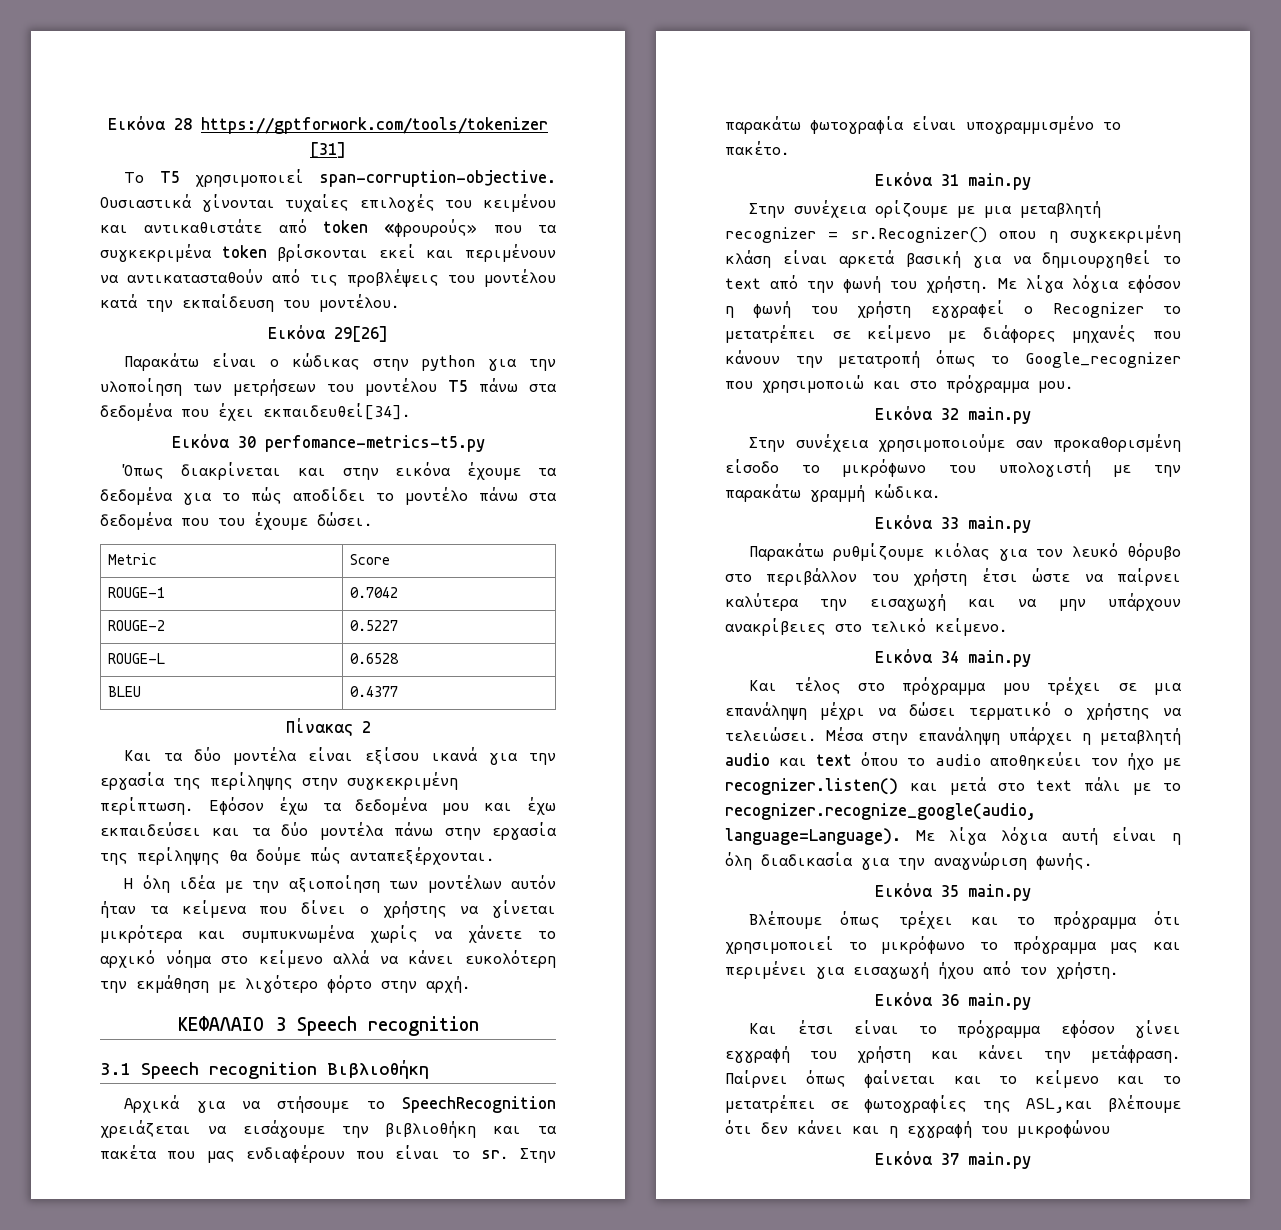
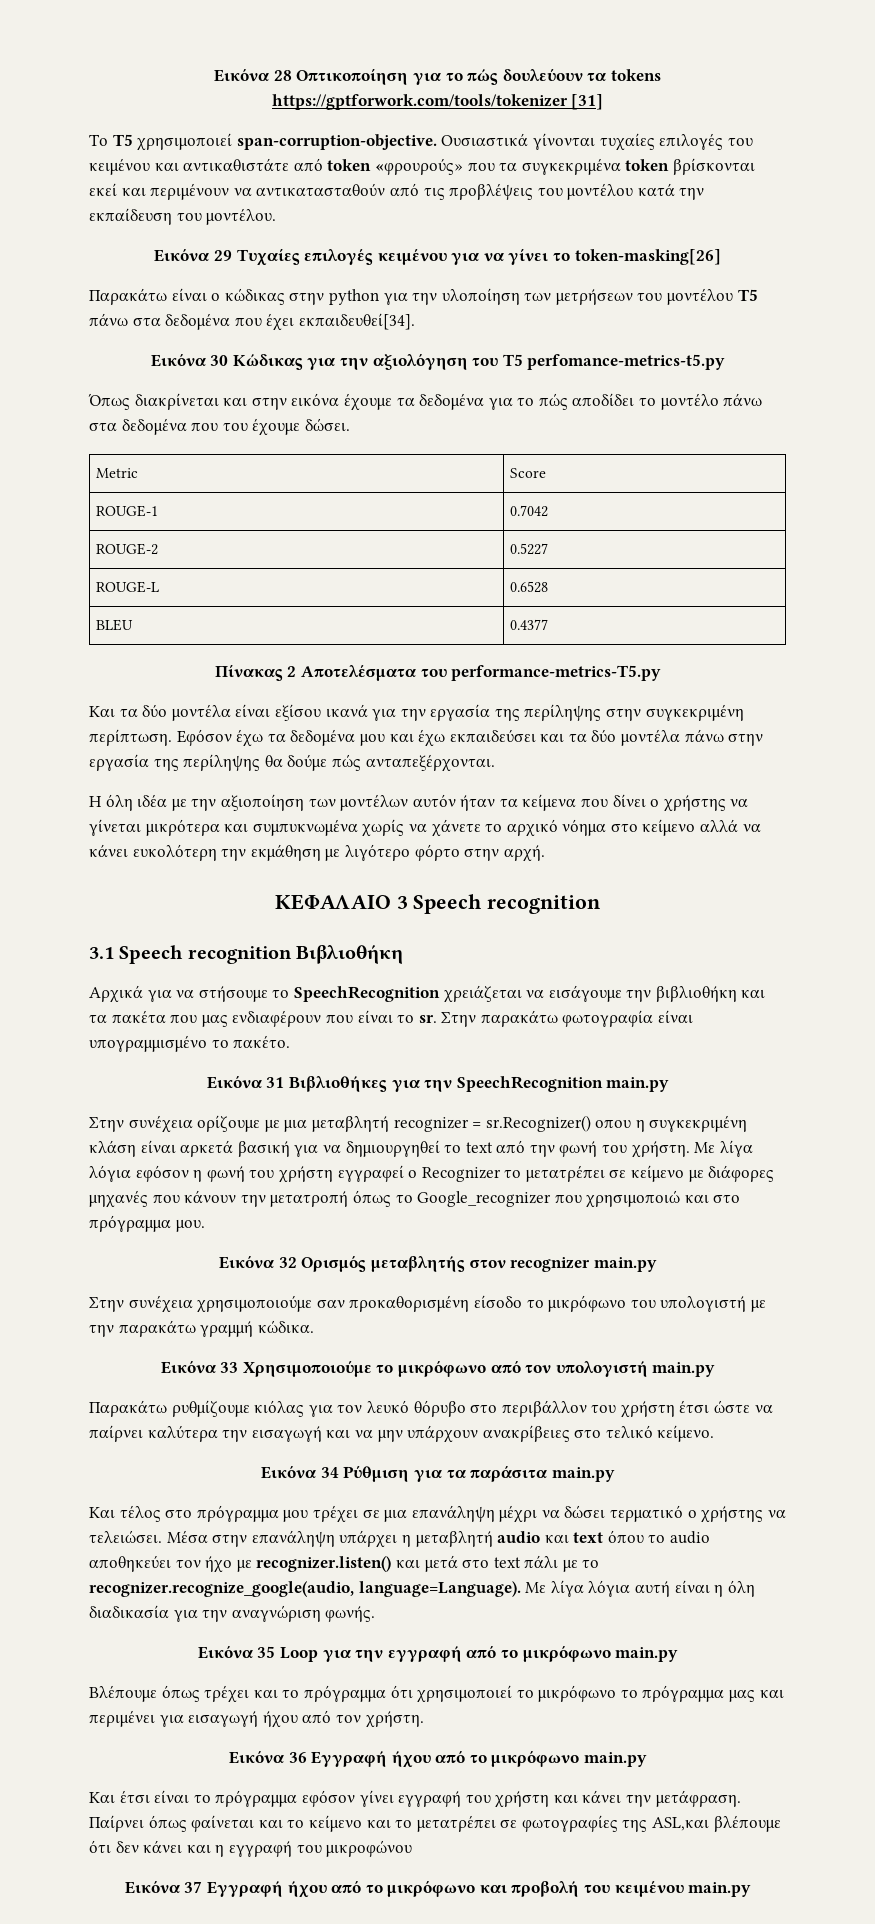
(192, 124) none -> [296,68,661,85] Οπτικοποίηση για το πώς δουλεύουν τα tokens
[334,326,388,342] 29[26] -> [213,248,721,266] 29 Τυχαίες επιλογές κειμένου για να γίνει το token-masking[26]
(256, 442) none -> [232,353,523,370] Κώδικας για την αξιολόγηση του T5
(371, 727) none -> [301,665,662,681] Αποτελέσματα του performance-metrics-T5.py
(959, 180) none -> [288,1076,603,1092] Βιβλιοθήκες για την SpeechRecognition
(959, 414) none -> [301,1255,591,1272] Ορισμός μεταβλητής στον recognizer
(959, 523) none -> [242,1360,648,1377] Χρησιμοποιούμε το μικρόφωνο από τον υπολογιστή
(959, 657) none -> [343,1465,548,1482] Ρύθμιση για τα παράσιτα
(959, 891) none -> [280,1645,611,1662] Loop για την εγγραφή από το μικρόφωνο
(959, 1000) none -> [311,1750,580,1768] Εγγραφή ήχου από το μικρόφωνο
(959, 1159) none -> [206,1880,684,1898] Εγγραφή ήχου από το μικρόφωνο και προβολή του κειμένου

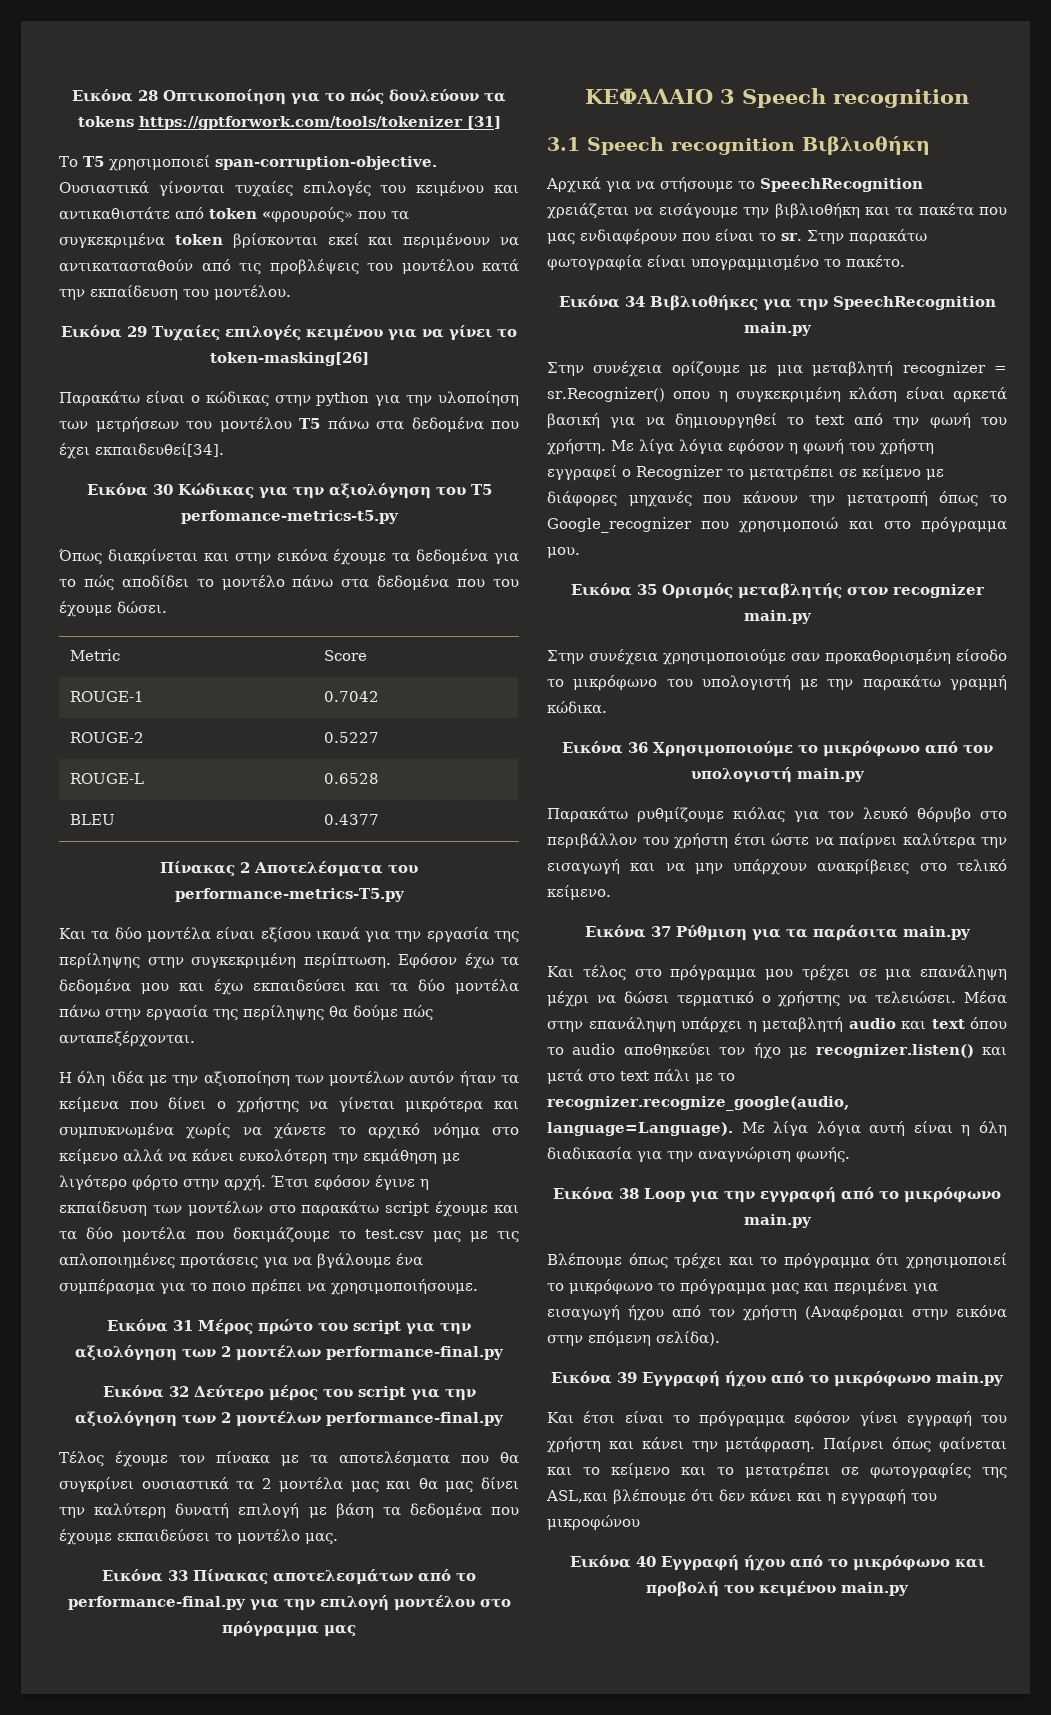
(545, 853) none -> [271,1175,429,1191] [59,1201,519,1217] [59,1227,519,1243] [59,1253,423,1269] [59,1279,478,1295] [107,1319,471,1335] [75,1345,504,1361] [102,1385,476,1401] [75,1411,504,1427] [59,1451,519,1467] [59,1477,519,1493] [59,1503,519,1519] [59,1529,338,1545] [102,1569,476,1585] [67,1595,511,1611] [222,1621,356,1637] Έτσι εφόσον έγινε η εκπαίδευση των μοντέλων στο παρακάτω script έχουμε και τα δύο μοντέλα που δοκιμάζουμε το test.csv μας με τις απλοποιημένες προτάσεις για να βγάλουμε ένα συμπέρασμα για το ποιο πρέπει να χρησιμοποιήσουμε. // Εικόνα 31 Μέρος πρώτο του script για την αξιολόγηση των 2 μοντέλων performance-final.py // Εικόνα 32 Δεύτερο μέρος του script για την αξιολόγηση των 2 μοντέλων performance-final.py // Τέλος έχουμε τον πίνακα με τα αποτελέσματα που θα συγκρίνει ουσιαστικά τα 2 μοντέλα μας και θα μας δίνει την καλύτερη δυνατή επιλογή με βάση τα δεδομένα που έχουμε εκπαιδεύσει το μοντέλο μας. // Εικόνα 33 Πίνακας αποτελεσμάτων από το performance-final.py για την επιλογή μοντέλου στο πρόγραμμα μας
[266,1077,285,1088] 31 -> [624,296,645,307] 34
[278,1257,297,1268] 32 -> [636,584,657,595] 35
[220,1362,239,1373] 33 -> [627,742,648,753] 36
[320,1467,339,1478] 34 -> [650,926,671,937] 37
[257,1646,276,1658] 35 -> [619,1188,639,1199] 38
[365,1711,424,1728] [228,1750,307,1764] χρήστη. // Εικόνα 36 -> [743,1305,1007,1321] [547,1331,720,1346] [551,1371,637,1384] χρήστη (Αναφέρομαι στην εικόνα στην επόμενη σελίδα). // Εικόνα 39
[184,1881,203,1893] 37 -> [635,1556,656,1567] 40

